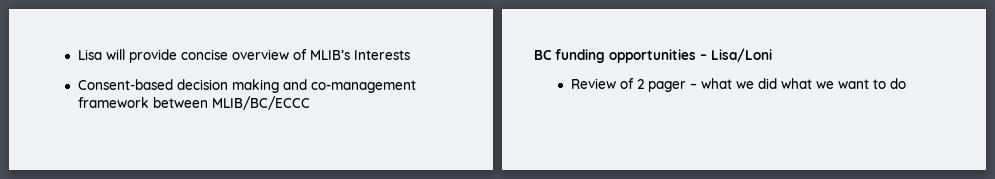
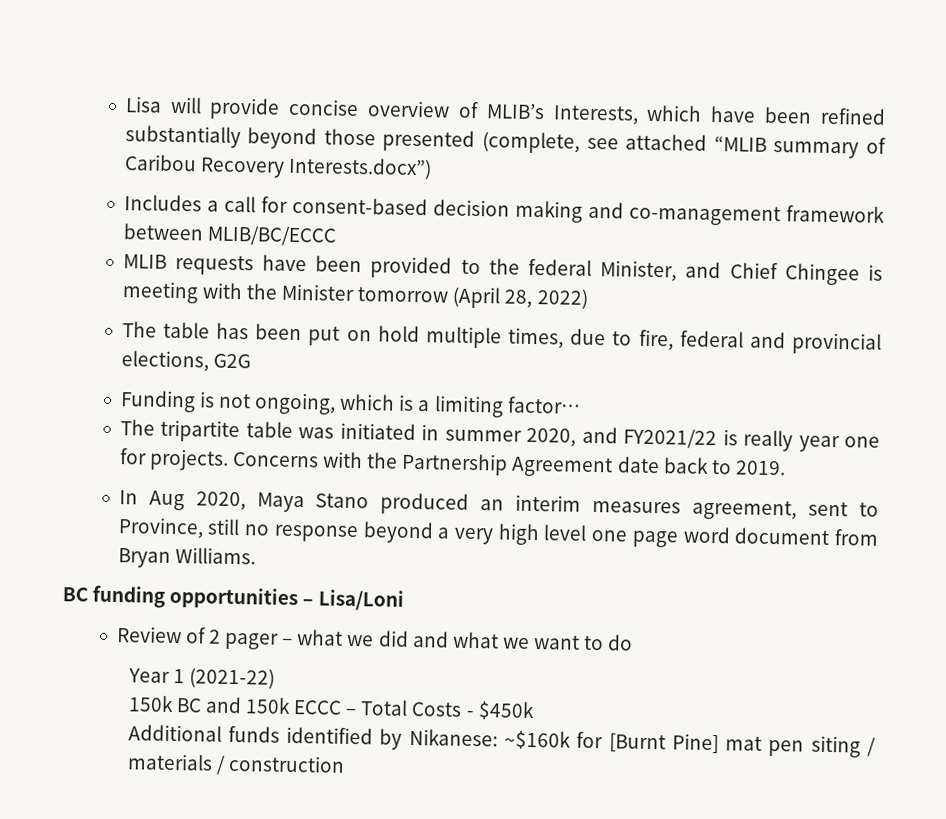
[353,50,410,60] [77,79,173,90] Interests // Consent-based -> [552,104,886,125] [124,125,887,159] [123,154,432,180] [123,194,428,216] Interests, which have been refined substantially beyond those presented (complete, see attached “MLIB summary of Caribou Recovery Interests.docx”) // Includes a call for consent-based
(310, 103) none -> [122,254,884,286] [121,281,589,309] [121,321,882,355] [120,350,251,372] [119,390,581,418] [119,419,880,453] [119,448,786,478] [118,490,879,521] [117,517,880,548] [117,547,256,568] // MLIB requests have been provided to the federal Minister, and Chief Chingee is meeting with the Minister tomorrow (April 28, 2022) // The table has been put on hold multiple times, due to fire, federal and provincial elections, G2G // Funding is not ongoing, which is a limiting factor… // The tripartite table was initiated in summer 2020, and FY2021/22 is really year one for projects. Concerns with the Partnership Agreement date back to 2019. // In Aug 2020, Maya Stano produced an interim measures agreement, sent to Province, still no response beyond a very high level one page word document from Bryan Williams.
(777, 83) none -> [412,631,449,648] and
(906, 83) none -> [127,667,275,689] [127,695,535,721] [127,724,877,758] [126,753,345,775] // Year 1 (2021-22) // 150k BC and 150k ECCC – Total Costs - $450k // Additional funds identified by Nikanese: ~$160k for [Burnt Pine] mat pen siting / materials / construction

